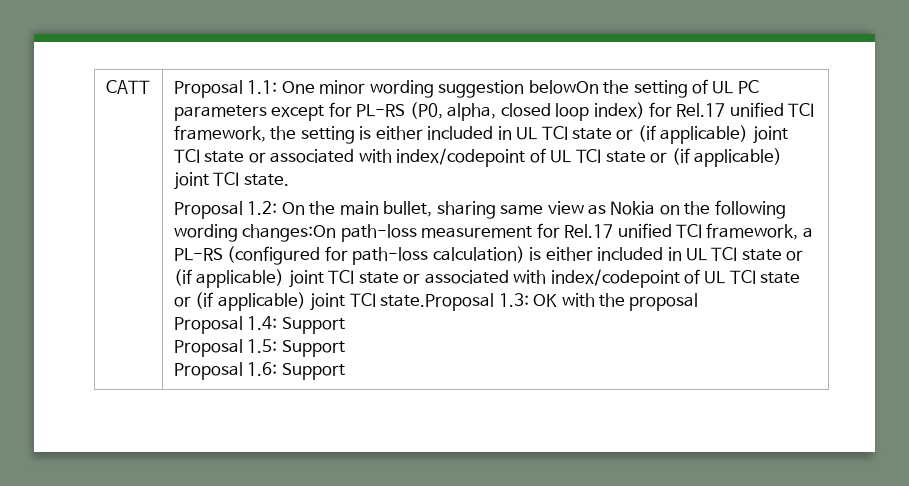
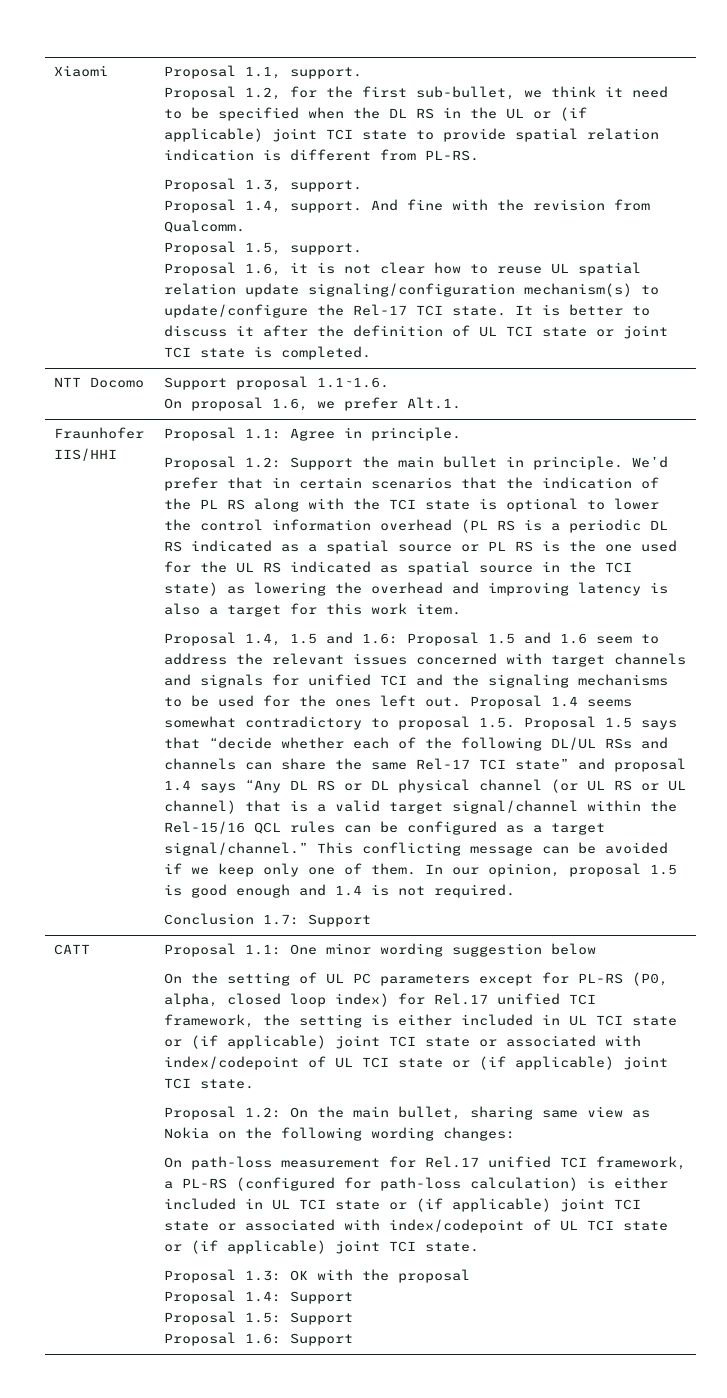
(105, 87) none -> [53,65,108,77] [163,65,362,79] [163,86,668,100] [163,107,587,121] [163,128,659,142] [163,149,479,161] [163,178,362,192] [163,199,650,213] [163,220,245,233] [163,241,362,255] [163,262,641,276] [163,283,659,297] [163,304,650,318] [163,325,668,339] [163,346,371,360] [53,377,144,388] [163,376,389,390] [163,397,461,411] [53,427,144,439] [53,448,117,461] [163,427,461,441] [163,456,668,470] [163,477,659,491] [163,498,659,512] [163,519,668,533] [163,540,677,554] [163,561,632,575] [163,582,668,596] [163,603,461,617] [163,632,659,646] [163,653,686,667] [163,674,668,688] [163,695,632,709] [163,716,677,730] [163,737,668,751] [163,758,686,772] [163,779,686,793] [163,800,677,814] [163,821,605,835] [163,842,668,856] [163,863,677,877] [163,884,515,898] [163,913,371,927] Xiaomi | Proposal 1.1, support. // Proposal 1.2, for the first sub-bullet, we think it need to be specified when the DL RS in the UL or (if applicable) joint TCI state to provide spatial relation indication is different from PL-RS. // Proposal 1.3, support. // Proposal 1.4, support. And fine with the revision from Qualcomm. // Proposal 1.5, support. // Proposal 1.6, it is not clear how to reuse UL spatial relation update signaling/configuration mechanism(s) to update/configure the Rel-17 TCI state. It is better to discuss it after the definition of UL TCI state or joint TCI state is completed. // NTT Docomo | Support proposal 1.1~1.6. // On proposal 1.6, we prefer Alt.1. // Fraunhofer IIS/HHI | Proposal 1.1: Agree in principle. // Proposal 1.2: Support the main bullet in principle. We’d prefer that in certain scenarios that the indication of the PL RS along with the TCI state is optional to lower the control information overhead (PL RS is a periodic DL RS indicated as a spatial source or PL RS is the one used for the UL RS indicated as spatial source in the TCI state) as lowering the overhead and improving latency is also a target for this work item. // Proposal 1.4, 1.5 and 1.6: Proposal 1.5 and 1.6 seem to address the relevant issues concerned with target channels and signals for unified TCI and the signaling mechanisms to be used for the ones left out. Proposal 1.4 seems somewhat contradictory to proposal 1.5. Proposal 1.5 says that “decide whether each of the following DL/UL RSs and channels can share the same Rel-17 TCI state” and proposal 1.4 says “Any DL RS or DL physical channel (or UL RS or UL channel) that is a valid target signal/channel within the Rel-15/16 QCL rules can be configured as a target signal/channel.” This conflicting message can be avoided if we keep only one of them. In our opinion, proposal 1.5 is good enough and 1.4 is not required. // Conclusion 1.7: Support //
[528,80,599,94] belowOn -> [550,943,596,955] [163,973,182,984] below // On
[242,224,337,242] changes:On -> [442,1127,515,1141] [163,1157,182,1168] changes: // On
[380,293,495,311] state.Proposal -> [424,1242,479,1252] [163,1269,236,1283] state. // Proposal

